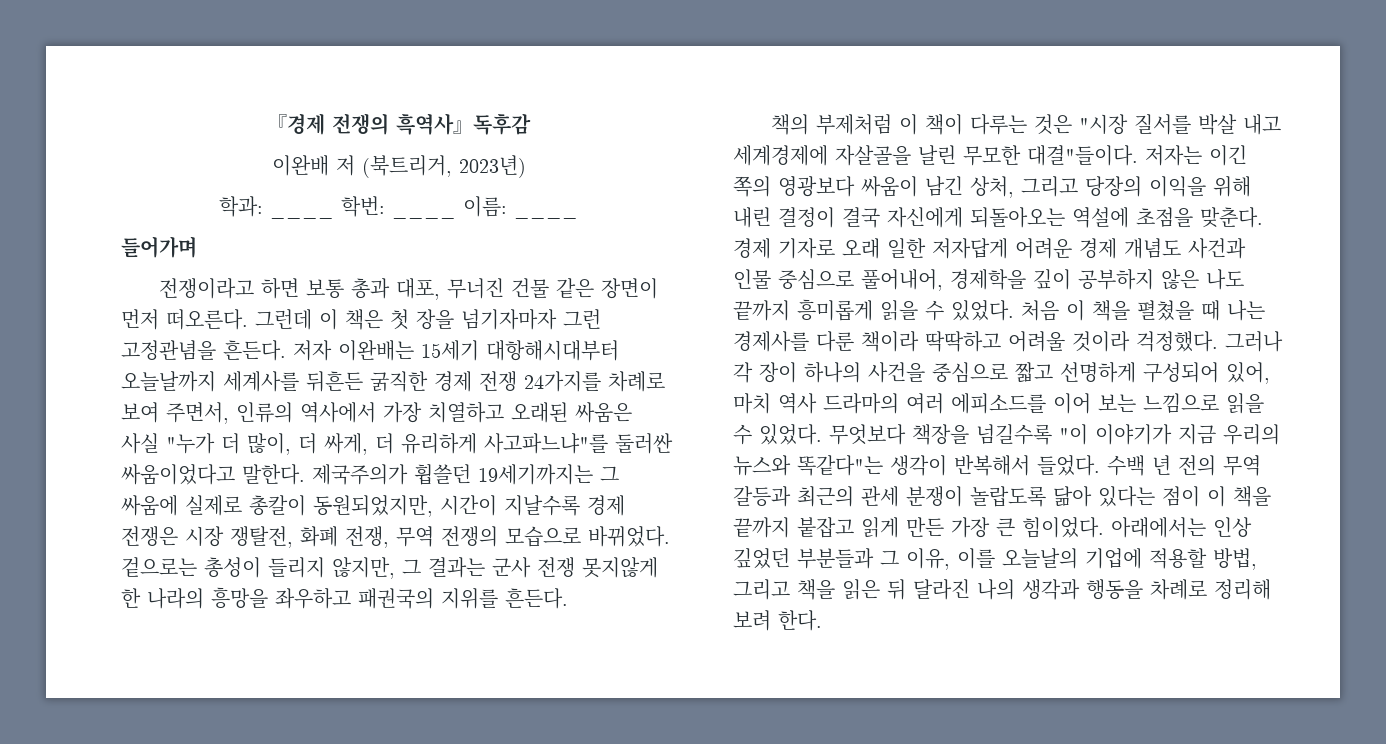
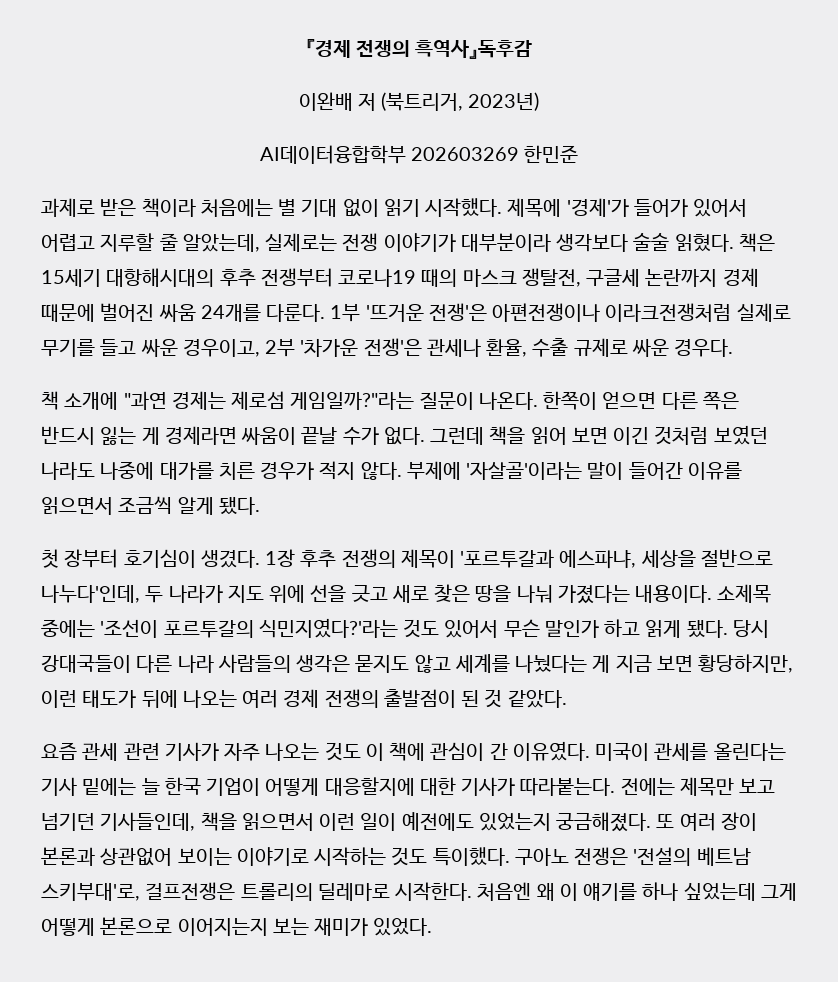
[219,196,578,219] [121,236,197,258] [159,278,659,300] [121,309,601,330] [121,340,619,361] [121,371,665,392] [121,402,632,424] [121,433,673,455] [121,463,619,485] [121,495,625,517] [121,526,670,548] [121,557,658,579] [121,587,568,609] [771,114,1282,135] [733,145,1247,166] [733,176,1251,198] [733,207,1263,228] [733,238,1246,259] [733,269,1244,291] [733,299,1265,321] [733,331,1283,352] [733,362,1270,384] [733,393,1264,414] [733,424,1280,445] [733,455,1261,476] [733,486,1271,507] [733,517,1252,538] [733,548,1257,570] [733,579,1271,600] [733,610,822,631] 학과: ____ 학번: ____ 이름: ____ // 들어가며 // 전쟁이라고 하면 보통 총과 대포, 무너진 건물 같은 장면이 먼저 떠오른다. 그런데 이 책은 첫 장을 넘기자마자 그런 고정관념을 흔든다. 저자 이완배는 15세기 대항해시대부터 오늘날까지 세계사를 뒤흔든 굵직한 경제 전쟁 24가지를 차례로 보여 주면서, 인류의 역사에서 가장 치열하고 오래된 싸움은 사실 "누가 더 많이, 더 싸게, 더 유리하게 사고파느냐"를 둘러싼 싸움이었다고 말한다. 제국주의가 휩쓸던 19세기까지는 그 싸움에 실제로 총칼이 동원되었지만, 시간이 지날수록 경제 전쟁은 시장 쟁탈전, 화폐 전쟁, 무역 전쟁의 모습으로 바뀌었다. 겉으로는 총성이 들리지 않지만, 그 결과는 군사 전쟁 못지않게 한 나라의 흥망을 좌우하고 패권국의 지위를 흔든다. // 책의 부제처럼 이 책이 다루는 것은 "시장 질서를 박살 내고 세계경제에 자살골을 날린 무모한 대결"들이다. 저자는 이긴 쪽의 영광보다 싸움이 남긴 상처, 그리고 당장의 이익을 위해 내린 결정이 결국 자신에게 되돌아오는 역설에 초점을 맞춘다. 경제 기자로 오래 일한 저자답게 어려운 경제 개념도 사건과 인물 중심으로 풀어내어, 경제학을 깊이 공부하지 않은 나도 끝까지 흥미롭게 읽을 수 있었다. 처음 이 책을 펼쳤을 때 나는 경제사를 다룬 책이라 딱딱하고 어려울 것이라 걱정했다. 그러나 각 장이 하나의 사건을 중심으로 짧고 선명하게 구성되어 있어, 마치 역사 드라마의 여러 에피소드를 이어 보는 느낌으로 읽을 수 있었다. 무엇보다 책장을 넘길수록 "이 이야기가 지금 우리의 뉴스와 똑같다"는 생각이 반복해서 들었다. 수백 년 전의 무역 갈등과 최근의 관세 분쟁이 놀랍도록 닮아 있다는 점이 이 책을 끝까지 붙잡고 읽게 만든 가장 큰 힘이었다. 아래에서는 인상 깊었던 부분들과 그 이유, 이를 오늘날의 기업에 적용할 방법, 그리고 책을 읽은 뒤 달라진 나의 생각과 행동을 차례로 정리해 보려 한다. -> [259,145,579,164] [41,198,748,217] [41,233,775,252] [41,268,759,287] [41,303,791,322] [41,338,734,357] [41,391,739,410] [41,425,768,445] [41,461,742,480] [41,496,260,515] [41,549,773,569] [41,584,772,604] [41,618,769,638] [41,654,794,673] [41,689,567,708] [41,741,786,761] [41,777,776,796] [41,812,757,832] [41,847,751,866] [41,882,797,901] [41,917,433,936] AI데이터융합학부 202603269 한민준 // 과제로 받은 책이라 처음에는 별 기대 없이 읽기 시작했다. 제목에 '경제'가 들어가 있어서 어렵고 지루할 줄 알았는데, 실제로는 전쟁 이야기가 대부분이라 생각보다 술술 읽혔다. 책은 15세기 대항해시대의 후추 전쟁부터 코로나19 때의 마스크 쟁탈전, 구글세 논란까지 경제 때문에 벌어진 싸움 24개를 다룬다. 1부 '뜨거운 전쟁'은 아편전쟁이나 이라크전쟁처럼 실제로 무기를 들고 싸운 경우이고, 2부 '차가운 전쟁'은 관세나 환율, 수출 규제로 싸운 경우다. // 책 소개에 "과연 경제는 제로섬 게임일까?"라는 질문이 나온다. 한쪽이 얻으면 다른 쪽은 반드시 잃는 게 경제라면 싸움이 끝날 수가 없다. 그런데 책을 읽어 보면 이긴 것처럼 보였던 나라도 나중에 대가를 치른 경우가 적지 않다. 부제에 '자살골'이라는 말이 들어간 이유를 읽으면서 조금씩 알게 됐다. // 첫 장부터 호기심이 생겼다. 1장 후추 전쟁의 제목이 '포르투갈과 에스파냐, 세상을 절반으로 나누다'인데, 두 나라가 지도 위에 선을 긋고 새로 찾은 땅을 나눠 가졌다는 내용이다. 소제목 중에는 '조선이 포르투갈의 식민지였다?'라는 것도 있어서 무슨 말인가 하고 읽게 됐다. 당시 강대국들이 다른 나라 사람들의 생각은 묻지도 않고 세계를 나눴다는 게 지금 보면 황당하지만, 이런 태도가 뒤에 나오는 여러 경제 전쟁의 출발점이 된 것 같았다. // 요즘 관세 관련 기사가 자주 나오는 것도 이 책에 관심이 간 이유였다. 미국이 관세를 올린다는 기사 밑에는 늘 한국 기업이 어떻게 대응할지에 대한 기사가 따라붙는다. 전에는 제목만 보고 넘기던 기사들인데, 책을 읽으면서 이런 일이 예전에도 있었는지 궁금해졌다. 또 여러 장이 본론과 상관없어 보이는 이야기로 시작하는 것도 특이했다. 구아노 전쟁은 '전설의 베트남 스키부대'로, 걸프전쟁은 트롤리의 딜레마로 시작한다. 처음엔 왜 이 얘기를 하나 싶었는데 그게 어떻게 본론으로 이어지는지 보는 재미가 있었다.

